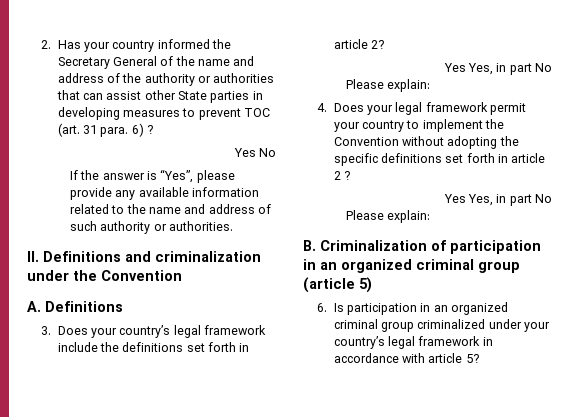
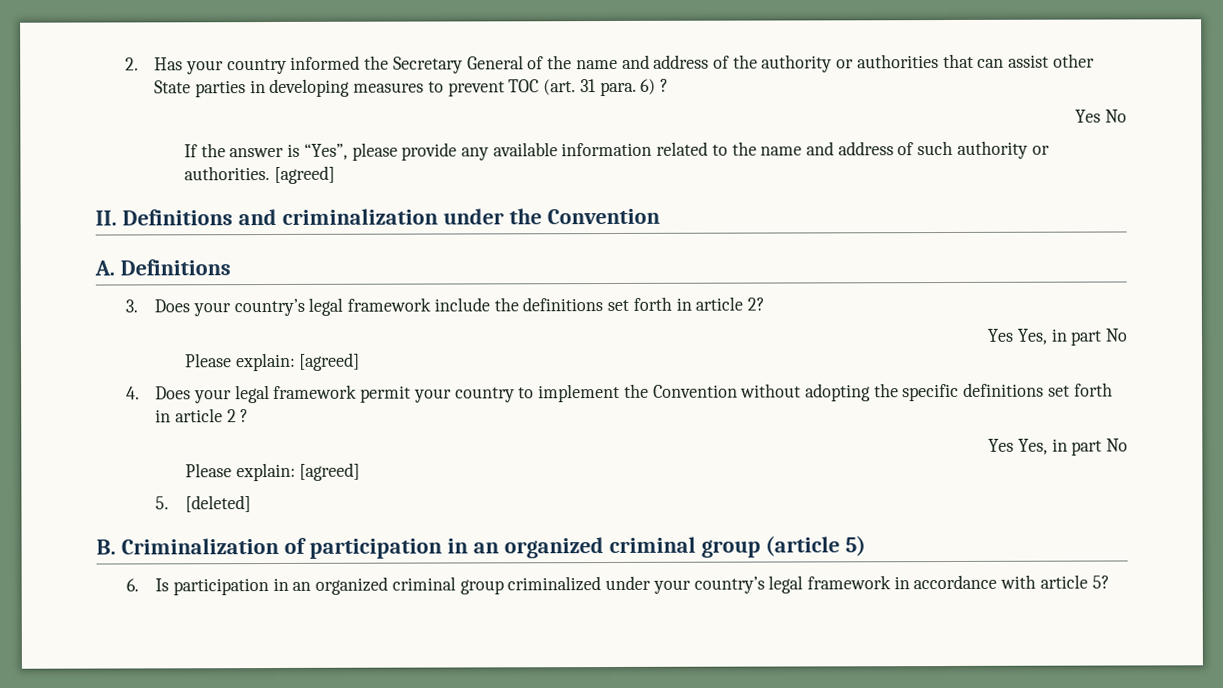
(234, 226) none -> [273,165,335,185] [agreed]
(431, 85) none -> [299,352,361,371] [agreed]
(431, 216) none -> [299,462,361,481] [155,495,251,513] [agreed] // 5. [deleted]

